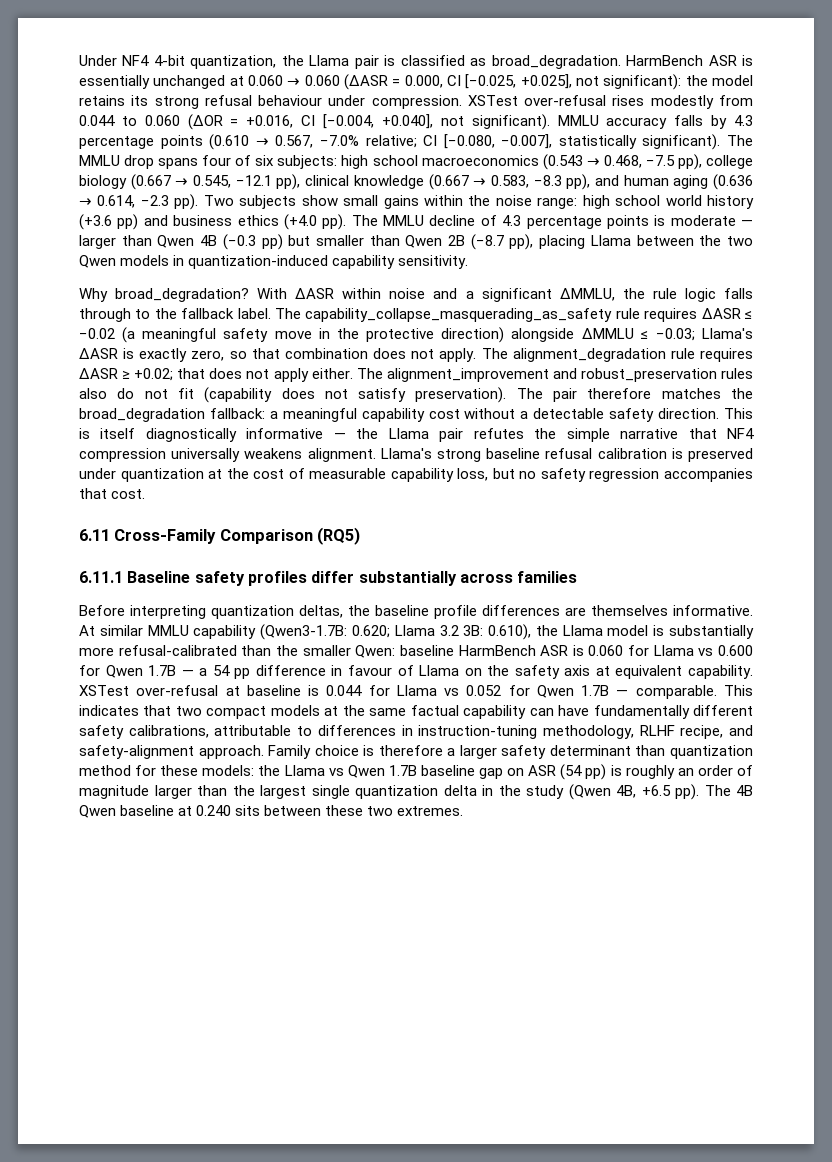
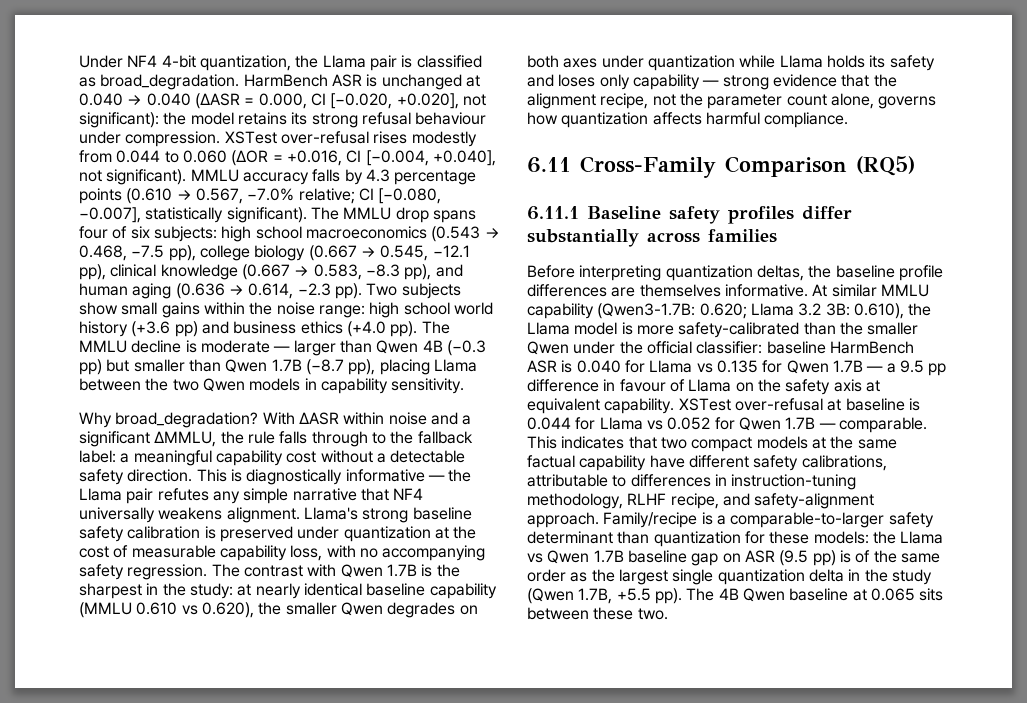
[79,75,150,89] essentially -> (378, 80) none
[248,75,340,86] 0.060 → 0.060 -> [79,93,191,106] 0.040 → 0.040
[465,74,572,89] [−0.025, +0.025], -> [330,93,459,109] [−0.020, +0.020],
[480,215,649,229] of 4.3 percentage points -> (182, 346) none
[448,235,466,246] 2B -> [271,359,302,372] 1.7B
[188,255,329,269] quantization-induced -> (317, 384) none
[684,288,716,302] logic -> (275, 437) none
[237,308,753,322] [79,327,753,343] [79,348,753,362] [79,368,753,382] [79,387,753,403] [79,408,265,422] label. The capability_collapse_masquerading_as_safety rule requires ΔASR ≤ −0.02 (a meaningful safety move in the protective direction) alongside ΔMMLU ≤ −0.03; Llama's ΔASR is exactly zero, so that combination does not apply. The alignment_degradation rule requires ΔASR ≥ +0.02; that does not apply either. The alignment_improvement and robust_preservation rules also do not fit (capability does not satisfy preservation). The pair therefore matches the broad_degradation fallback: -> [79,450,116,463] label:
[100,428,136,439] itself -> (242, 475) none
[534,428,557,439] the -> [212,491,240,504] any
[79,448,166,462] compression -> (424, 494) none
[545,448,593,459] refusal -> [79,526,124,542] safety
[492,468,754,482] [79,488,146,499] but no safety regression accompanies that cost. -> [326,545,486,561] [79,564,460,580] [79,583,497,599] [79,602,478,618] [527,55,935,71] [527,74,897,90] [527,93,937,109] [527,112,849,128] with no accompanying safety regression. The contrast with Qwen 1.7B is the sharpest in the study: at nearly identical baseline capability (MMLU 0.610 vs 0.620), the smaller Qwen degrades on both axes under quantization while Llama holds its safety and loses only capability — strong evidence that the alignment recipe, not the parameter count alone, governs how quantization affects harmful compliance.
[669,625,755,639] [79,645,396,658] substantially more refusal-calibrated than the smaller Qwen: -> [636,322,919,338] [527,341,763,355] more safety-calibrated than the smaller Qwen under the official classifier:
[588,645,753,656] 0.060 for Llama vs 0.600 -> [576,360,758,373] 0.040 for Llama vs 0.135
[212,665,230,676] 54 -> [899,360,924,373] 9.5
[529,705,690,719] can have fundamentally -> [649,455,685,468] have
[268,745,497,759] Family choice is therefore a larger -> [603,512,885,528] Family/recipe is a comparable-to-larger
[79,765,131,776] method -> (741, 539) none
[560,764,583,780] (54 -> [779,550,809,566] (9.5
[625,765,754,779] [79,785,227,799] roughly an order of magnitude larger than -> [855,550,940,563] [527,569,588,582] of the same order as
[616,785,671,798] 4B, +6.5 -> [578,588,651,604] 1.7B, +5.5
[196,805,232,816] 0.240 -> [870,588,915,601] 0.065
[367,806,464,816] two extremes. -> [637,608,668,620] two.

